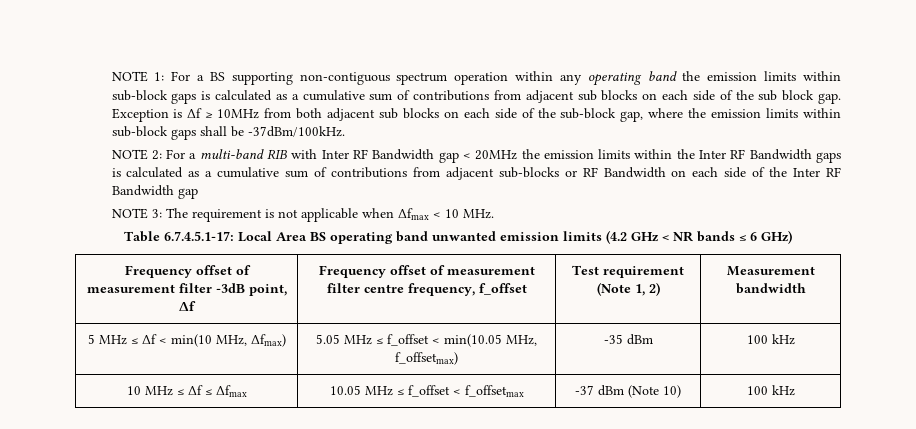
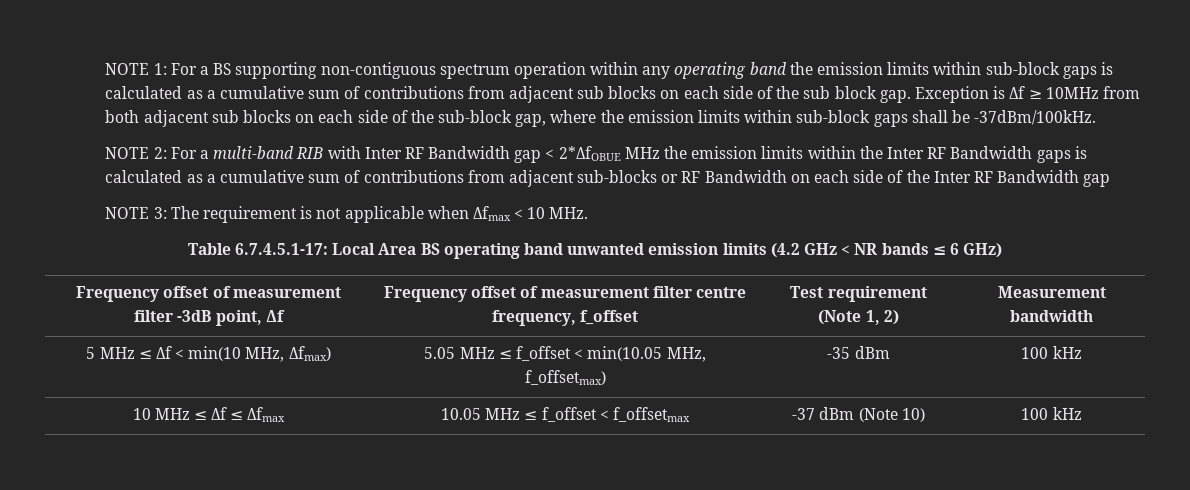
[475,150,518,160] 20MHz -> [558,146,660,161] 2*ΔfOBUE MHz

